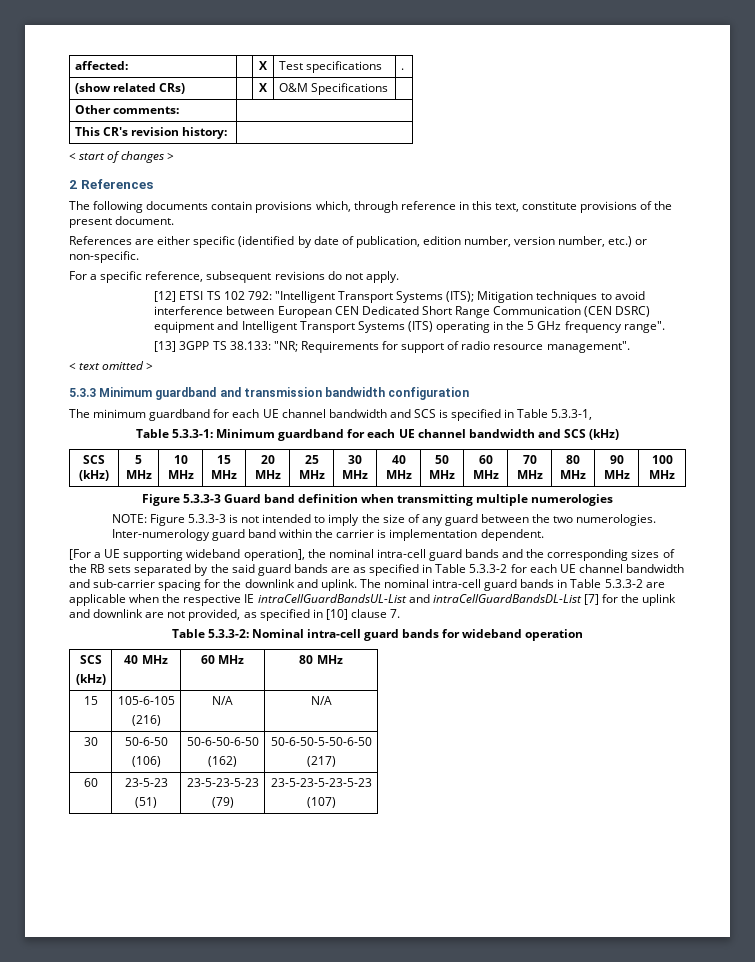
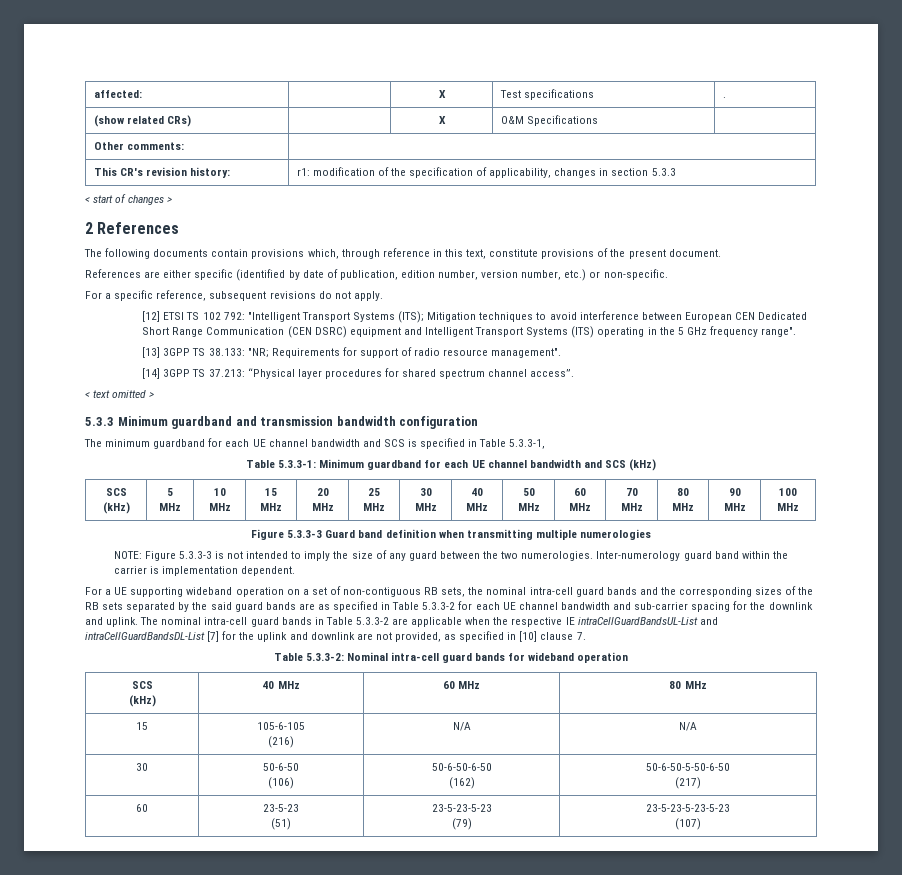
(227, 133) none -> [296,167,676,178] r1: modification of the specification of applicability, changes in section 5.3.3
(630, 347) none -> [142,368,575,379] // [14] 3GPP TS 37.213: “Physical layer procedures for shared spectrum channel access”.
[69,549,91,560] [For -> [85,587,102,595] For
[243,549,305,561] operation], -> [235,586,466,597] operation on a set of non-contiguous RB sets,

